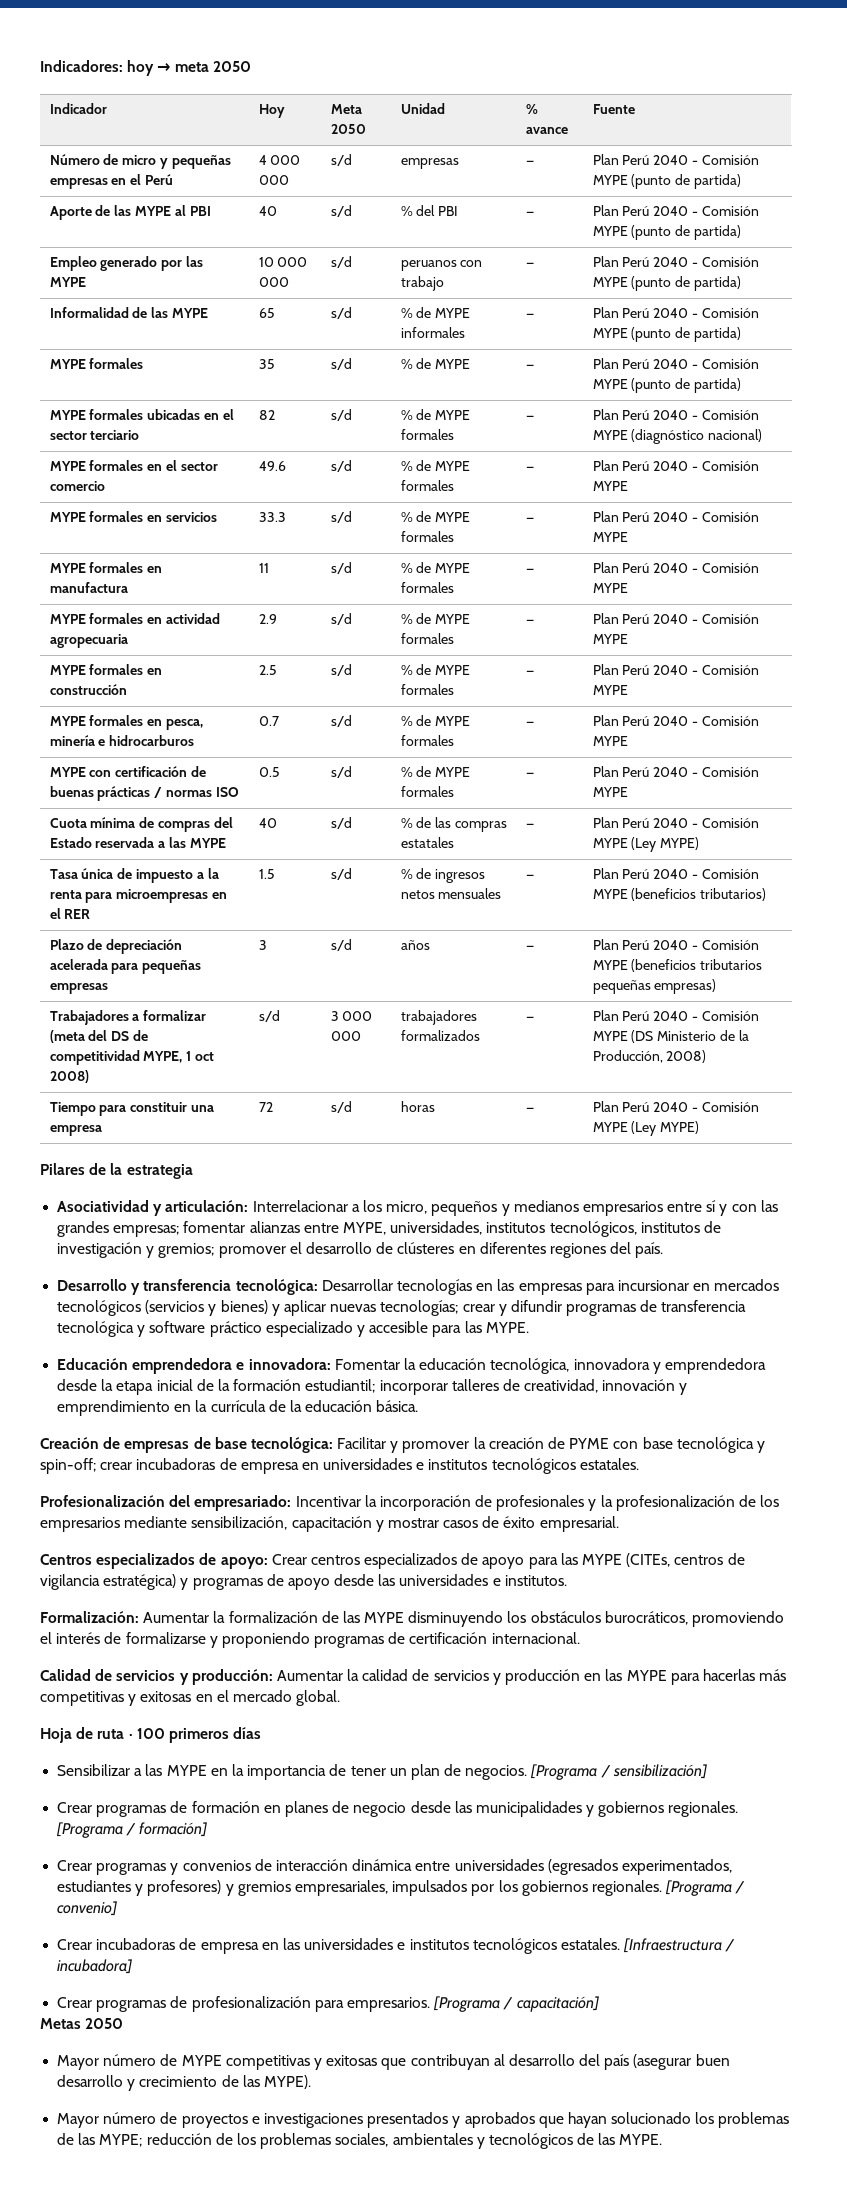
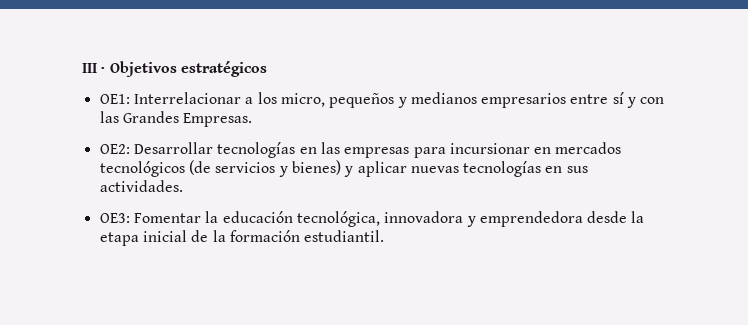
[40,60,251,76] [49,103,107,114] [258,104,285,118] [330,104,362,114] [330,124,366,134] [400,103,445,114] [525,104,538,114] [525,127,568,134] [592,104,635,114] [49,154,231,169] [49,174,174,189] [258,155,301,165] [258,175,289,185] [330,154,352,166] [400,158,459,169] [525,160,534,165] [592,154,759,165] [592,174,742,189] [49,205,211,220] [258,206,277,216] [330,205,352,217] [400,205,459,216] [525,211,534,216] [592,205,759,216] [592,225,742,240] [49,256,204,271] [49,277,86,287] [258,257,308,267] [258,277,289,287] [330,256,352,268] [400,260,483,271] [400,276,444,291] [525,262,534,267] [592,256,759,267] [592,276,742,291] [49,307,209,318] [258,308,275,318] [330,307,352,319] [400,307,471,318] [400,327,465,338] [525,313,534,318] [592,307,759,318] [592,327,742,342] [49,358,144,369] [258,359,275,369] [330,358,352,370] [400,358,471,369] [525,364,534,369] [592,358,759,369] [592,378,742,393] [49,409,234,420] [49,430,140,440] [258,410,275,420] [330,409,352,421] [400,409,471,420] [400,429,454,440] [525,415,534,420] [592,409,759,420] [592,429,763,444] [49,460,218,471] [49,481,105,491] [258,461,286,471] [330,460,352,472] [400,460,471,471] [400,480,454,491] [525,466,534,471] [592,460,759,471] [592,481,628,491] [49,511,218,522] [258,512,286,522] [330,511,352,523] [400,511,471,522] [400,531,454,542] [525,517,534,522] [592,511,759,522] [592,532,628,542] [49,562,163,573] [49,582,128,593] [258,563,269,573] [330,562,352,574] [400,562,471,573] [400,582,454,593] [525,568,534,573] [592,562,759,573] [592,583,628,593] [49,613,221,624] [49,634,128,648] [258,614,277,624] [330,613,352,625] [400,613,471,624] [400,633,454,644] [525,619,534,624] [592,613,759,624] [592,634,628,644] [49,664,163,675] [49,684,127,695] [258,665,277,675] [330,664,352,676] [400,664,471,675] [400,684,454,695] [525,670,534,675] [592,664,759,675] [592,685,628,695] [49,715,204,730] [49,735,195,746] [258,716,279,726] [330,715,352,727] [400,715,471,726] [400,735,454,746] [525,721,534,726] [592,715,759,726] [592,736,628,746] [49,766,207,777] [49,786,239,801] [258,767,280,777] [330,766,352,778] [400,766,471,777] [400,786,454,797] [525,772,534,777] [592,766,759,777] [592,787,628,797] [49,817,233,832] [49,837,226,848] [258,818,277,828] [330,817,352,829] [400,817,508,832] [400,837,454,848] [525,823,534,828] [592,817,759,828] [592,837,700,852] [49,868,219,883] [49,889,228,903] [49,908,91,919] [258,869,275,879] [330,868,352,880] [400,868,486,883] [400,888,502,899] [525,874,534,879] [592,868,759,879] [592,888,767,901] [49,939,183,954] [49,959,202,974] [49,983,108,994] [258,940,267,950] [330,939,352,951] [400,940,430,950] [525,945,534,950] [592,939,759,950] [592,959,763,972] [592,979,717,994] [49,1010,207,1025] [49,1030,149,1043] [49,1050,215,1065] [49,1070,89,1083] [258,1010,280,1022] [330,1011,373,1021] [330,1031,361,1041] [400,1010,477,1025] [400,1030,480,1041] [525,1016,534,1021] [592,1010,759,1021] [592,1030,749,1043] [592,1050,707,1063] [49,1102,215,1116] [49,1125,102,1136] [258,1102,273,1112] [330,1101,352,1113] [400,1101,435,1112] [525,1107,534,1112] [592,1101,759,1112] [592,1121,700,1136] [40,1163,193,1179] [57,1200,249,1216] Indicadores: hoy → meta 2050 // Indicador | Hoy | Meta 2050 | Unidad | % avance | Fuente // Número de micro y pequeñas empresas en el Perú | 4 000 000 | s/d | empresas | — | Plan Perú 2040 - Comisión MYPE (punto de partida) // Aporte de las MYPE al PBI | 40 | s/d | % del PBI | — | Plan Perú 2040 - Comisión MYPE (punto de partida) // Empleo generado por las MYPE | 10 000 000 | s/d | peruanos con trabajo | — | Plan Perú 2040 - Comisión MYPE (punto de partida) // Informalidad de las MYPE | 65 | s/d | % de MYPE informales | — | Plan Perú 2040 - Comisión MYPE (punto de partida) // MYPE formales | 35 | s/d | % de MYPE | — | Plan Perú 2040 - Comisión MYPE (punto de partida) // MYPE formales ubicadas en el sector terciario | 82 | s/d | % de MYPE formales | — | Plan Perú 2040 - Comisión MYPE (diagnóstico nacional) // MYPE formales en el sector comercio | 49.6 | s/d | % de MYPE formales | — | Plan Perú 2040 - Comisión MYPE // MYPE formales en servicios | 33.3 | s/d | % de MYPE formales | — | Plan Perú 2040 - Comisión MYPE // MYPE formales en manufactura | 11 | s/d | % de MYPE formales | — | Plan Perú 2040 - Comisión MYPE // MYPE formales en actividad agropecuaria | 2.9 | s/d | % de MYPE formales | — | Plan Perú 2040 - Comisión MYPE // MYPE formales en construcción | 2.5 | s/d | % de MYPE formales | — | Plan Perú 2040 - Comisión MYPE // MYPE formales en pesca, minería e hidrocarburos | 0.7 | s/d | % de MYPE formales | — | Plan Perú 2040 - Comisión MYPE // MYPE con certificación de buenas prácticas / normas ISO | 0.5 | s/d | % de MYPE formales | — | Plan Perú 2040 - Comisión MYPE // Cuota mínima de compras del Estado reservada a las MYPE | 40 | s/d | % de las compras estatales | — | Plan Perú 2040 - Comisión MYPE (Ley MYPE) // Tasa única de impuesto a la renta para microempresas en el RER | 1.5 | s/d | % de ingresos netos mensuales | — | Plan Perú 2040 - Comisión MYPE (beneficios tributarios) // Plazo de depreciación acelerada para pequeñas empresas | 3 | s/d | años | — | Plan Perú 2040 - Comisión MYPE (beneficios tributarios pequeñas empresas) // Trabajadores a formalizar (meta del DS de competitividad MYPE, 1 oct 2008) | s/d | 3 000 000 | trabajadores formalizados | — | Plan Perú 2040 - Comisión MYPE (DS Ministerio de la Producción, 2008) // Tiempo para constituir una empresa | 72 | s/d | horas | — | Plan Perú 2040 - Comisión MYPE (Ley MYPE) // Pilares de la estrategia // Asociatividad y articulación: -> [82,61,267,77] [99,94,130,104] III · Objetivos estratégicos // OE1:
[57,1221,721,1237] [57,1242,664,1258] [57,1279,318,1295] grandes empresas; fomentar alianzas entre MYPE, universidades, institutos tecnológicos, institutos de investigación y gremios; promover el desarrollo de clústeres en diferentes regiones del país. // Desarrollo y transferencia tecnológica: -> [122,111,253,127] [99,144,130,154] Grandes Empresas. // OE2:
[145,1300,205,1314] (servicios -> [188,160,276,175] (de servicios
[380,1300,747,1316] [57,1321,529,1337] [57,1358,331,1374] tecnologías; crear y difundir programas de transferencia tecnológica y software práctico especializado y accesible para las MYPE. // Educación emprendedora e innovadora: -> [463,161,588,177] [99,180,183,192] [99,213,130,223] tecnologías en sus actividades. // OE3:
[305,1379,688,1395] [57,1400,419,1416] [40,1437,765,1453] [40,1458,639,1474] [40,1495,780,1511] [40,1516,619,1532] [40,1553,745,1569] [40,1574,567,1590] [40,1611,785,1627] [40,1632,580,1648] [40,1669,787,1685] [40,1690,341,1706] [40,1727,262,1743] [57,1764,707,1780] [57,1801,739,1817] [56,1822,208,1838] [57,1859,732,1875] [57,1880,746,1896] [57,1901,118,1916] [57,1938,736,1954] [57,1959,133,1974] [57,1996,599,2012] [40,2018,124,2029] [57,2054,730,2070] [57,2075,311,2091] [57,2112,790,2128] [57,2133,663,2149] estudiantil; incorporar talleres de creatividad, innovación y emprendimiento en la currícula de la educación básica. // Creación de empresas de base tecnológica: Facilitar y promover la creación de PYME con base tecnológica y spin-off; crear incubadoras de empresa en universidades e institutos tecnológicos estatales. // Profesionalización del empresariado: Incentivar la incorporación de profesionales y la profesionalización de los empresarios mediante sensibilización, capacitación y mostrar casos de éxito empresarial. // Centros especializados de apoyo: Crear centros especializados de apoyo para las MYPE (CITEs, centros de vigilancia estratégica) y programas de apoyo desde las universidades e institutos. // Formalización: Aumentar la formalización de las MYPE disminuyendo los obstáculos burocráticos, promoviendo el interés de formalizarse y proponiendo programas de certificación internacional. // Calidad de servicios y producción: Aumentar la calidad de servicios y producción en las MYPE para hacerlas más competitivas y exitosas en el mercado global. // Hoja de ruta · 100 primeros días // Sensibilizar a las MYPE en la importancia de tener un plan de negocios. [Programa / sensibilización] // Crear programas de formación en planes de negocio desde las municipalidades y gobiernos regionales. [Programa / formación] // Crear programas y convenios de interacción dinámica entre universidades (egresados experimentados, estudiantes y profesores) y gremios empresariales, impulsados por los gobiernos regionales. [Programa / convenio] // Crear incubadoras de empresa en las universidades e institutos tecnológicos estatales. [Infraestructura / incubadora] // Crear programas de profesionalización para empresarios. [Programa / capacitación] // Metas 2050 // Mayor número de MYPE competitivas y exitosas que contribuyan al desarrollo del país (asegurar buen desarrollo y crecimiento de las MYPE). // Mayor número de proyectos e investigaciones presentados y aprobados que hayan solucionado los problemas de las MYPE; reducción de los problemas sociales, ambientales y tecnológicos de las MYPE. -> [304,230,385,242] estudiantil.

